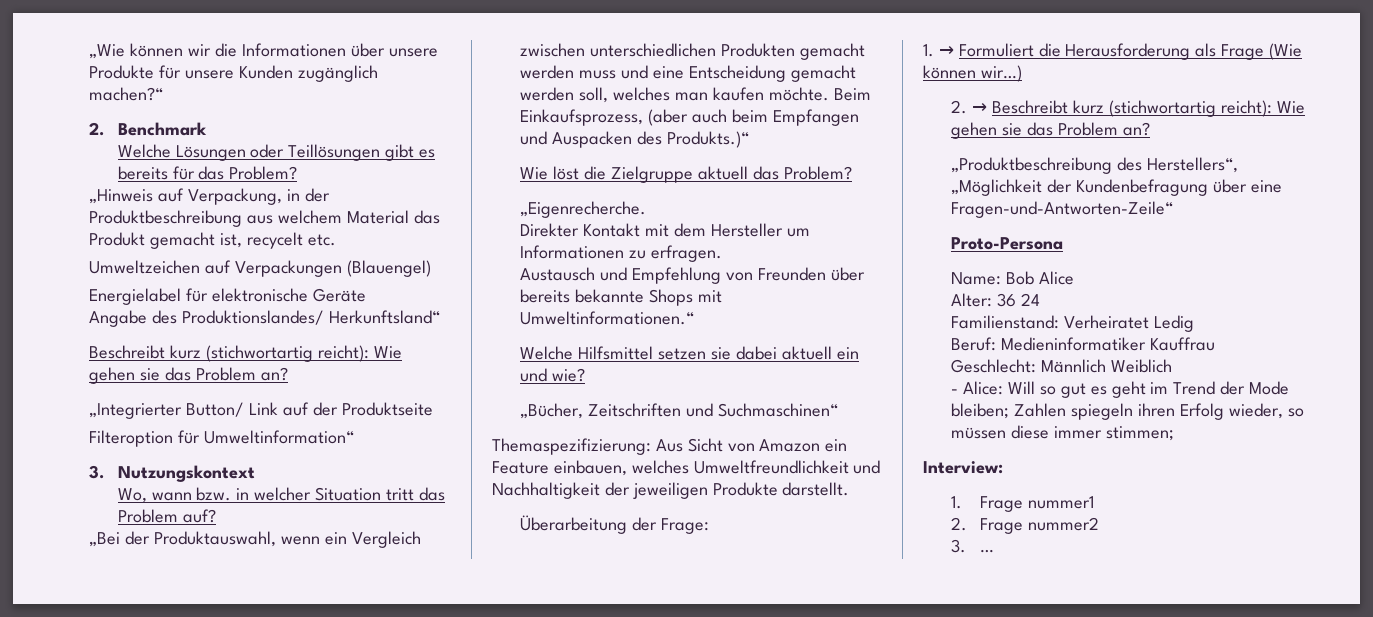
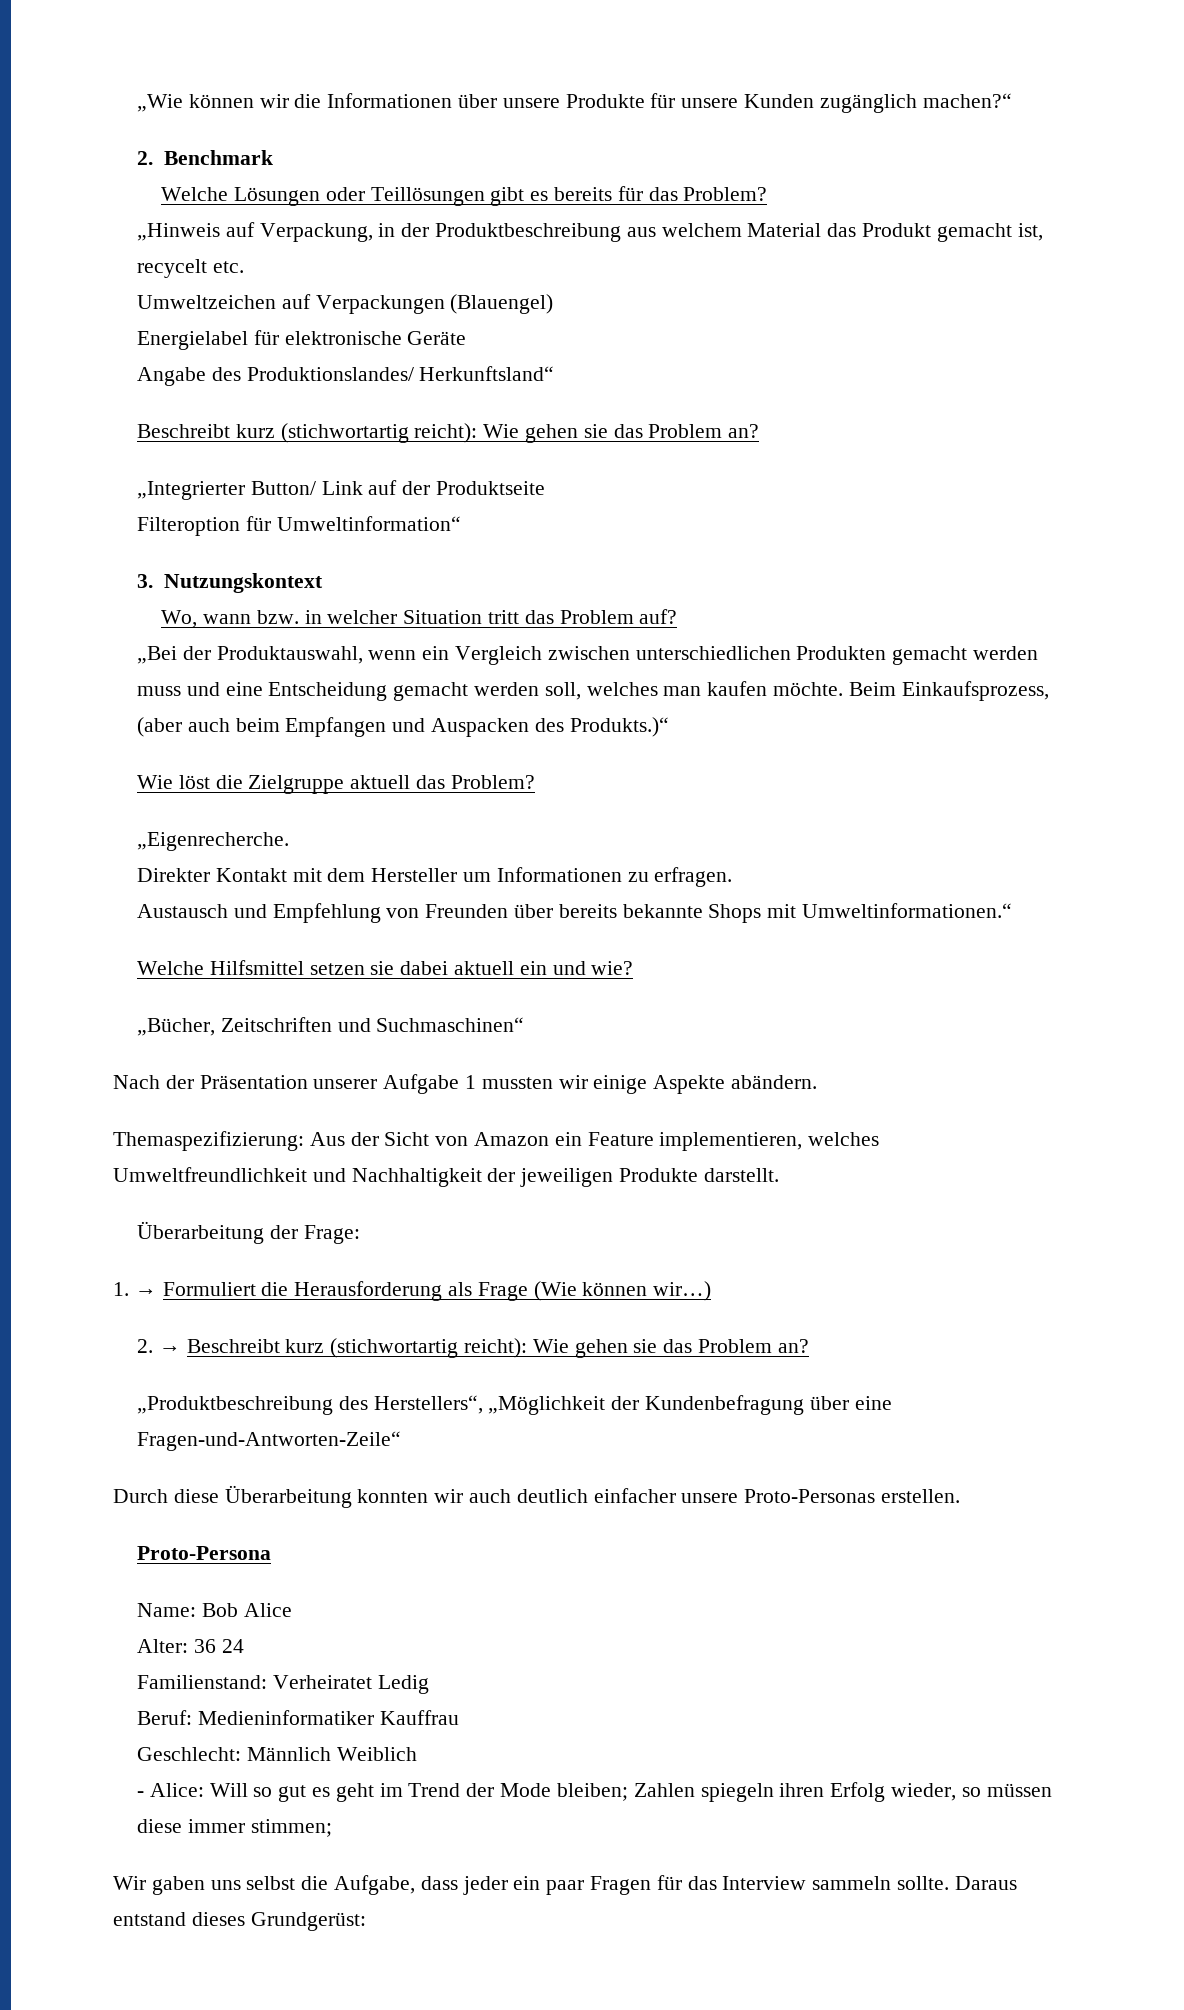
(838, 410) none -> [113,1074,818,1094] // Nach der Präsentation unserer Aufgabe 1 mussten wir einige Aspekte abändern.
(683, 445) none -> [350,1132,379,1146] der
[553,460,627,476] einbauen, -> [659,1132,803,1151] implementieren,
(1174, 209) none -> [113,1485,961,1508] // Durch diese Überarbeitung konnten wir auch deutlich einfacher unsere Proto-Personas erstellen.
[923,461,1003,474] [951,496,1094,512] [951,517,1099,534] [951,539,994,553] Interview: // 1. Frage nummer1 // 2. Frage nummer2 // 3. … -> [113,1875,1017,1895] [113,1912,366,1931] Wir gaben uns selbst die Aufgabe, dass jeder ein paar Fragen für das Interview sammeln sollte. Daraus entstand dieses Grundgerüst:

